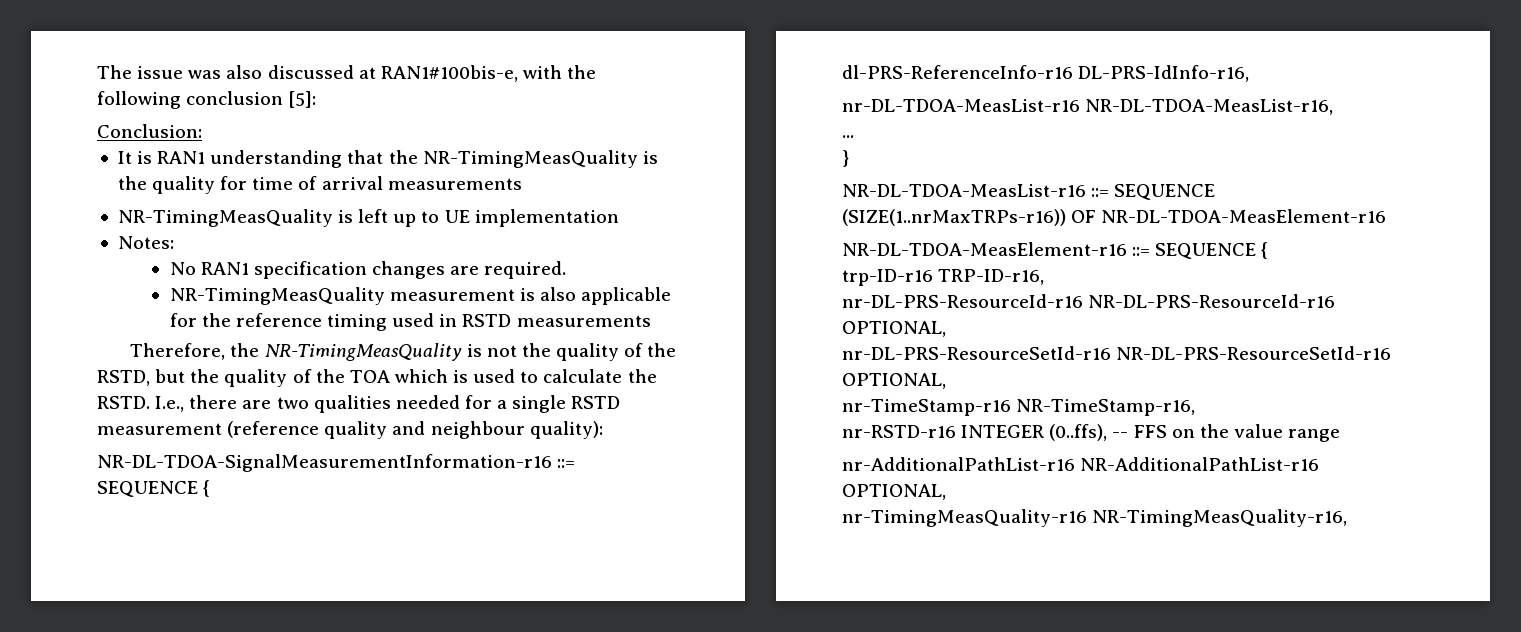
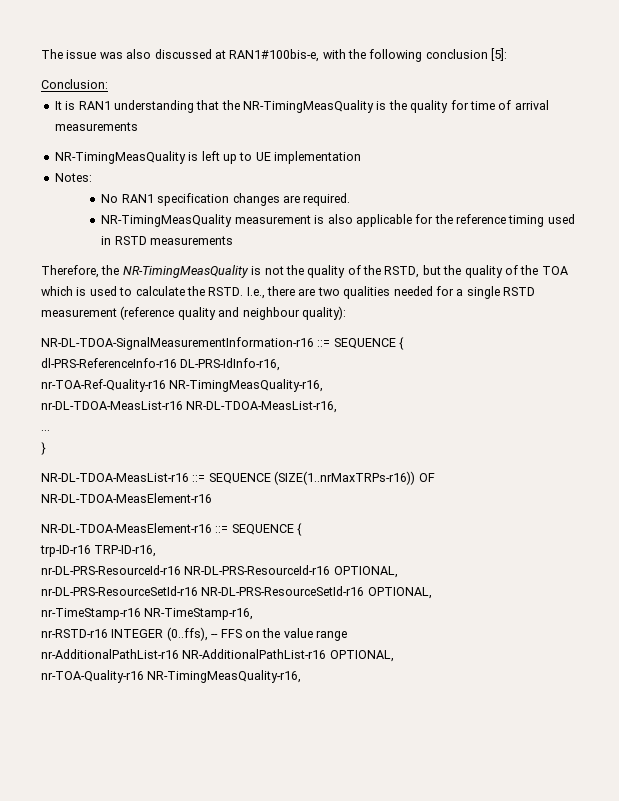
(1250, 73) none -> [41,379,324,392] // nr-TOA-Ref-Quality-r16 NR-TimingMeasQuality-r16,
[842,509,1087,527] nr-TimingMeasQuality-r16 -> [41,670,144,683] nr-TOA-Quality-r16

